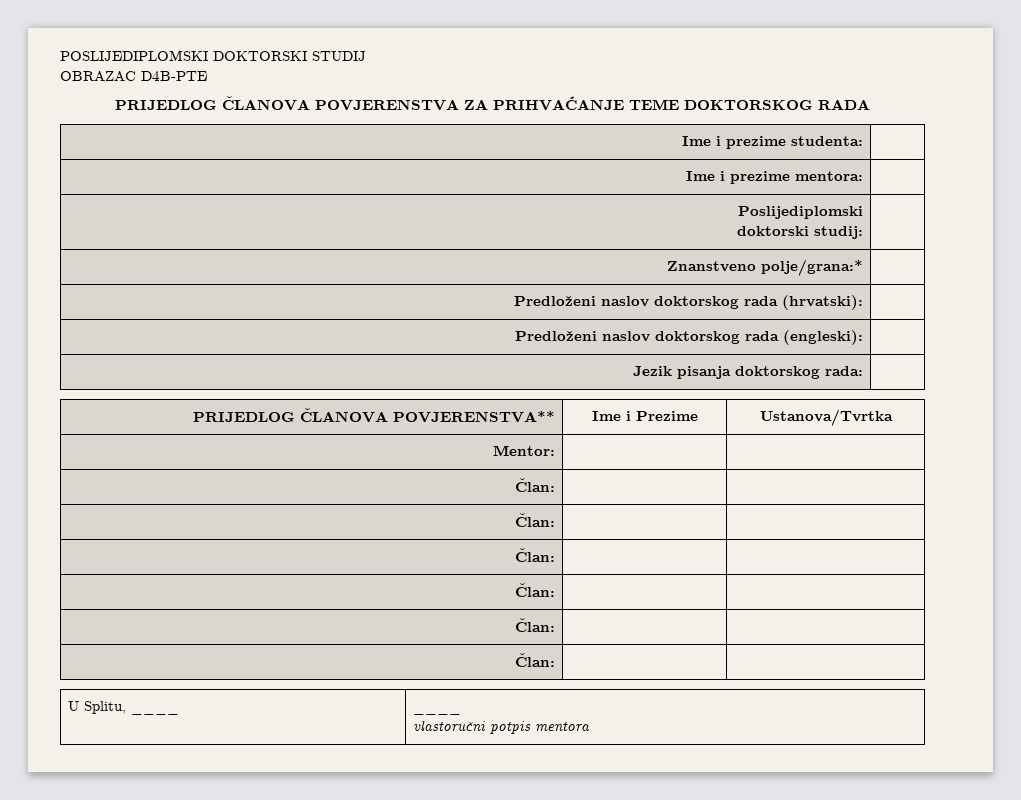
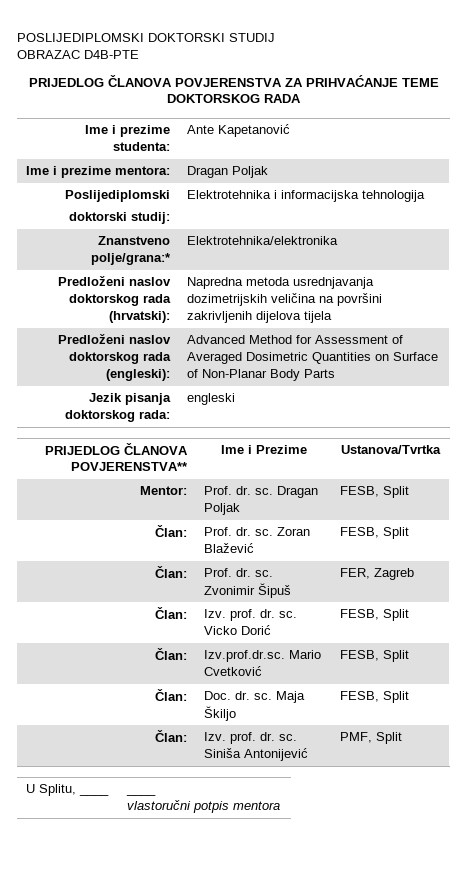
(863, 141) none -> [186,124,290,137] Ante Kapetanović
(863, 176) none -> [186,166,268,178] Dragan Poljak
(863, 232) none -> [186,190,425,202] Elektrotehnika i informacijska tehnologija
(863, 267) none -> [186,236,338,245] Elektrotehnika/elektronika
(863, 302) none -> [186,277,374,289] [186,293,382,306] [186,311,332,323] Napredna metoda usrednjavanja dozimetrijskih veličina na površini zakrivljenih dijelova tijela
(863, 337) none -> [186,335,403,344] [186,352,438,364] [186,369,335,381] Advanced Method for Assessment of Averaged Dosimetric Quantities on Surface of Non-Planar Body Parts
(863, 371) none -> [186,393,235,405] engleski
[514,478,555,492] [514,513,555,527] [514,548,555,562] [514,583,555,597] [514,618,555,632] [514,653,555,667] | // Član: | | // Član: | | // Član: | | // Član: | | // Član: | | // Član: | | -> [203,486,318,498] [203,503,240,515] [339,486,409,498] [155,525,188,537] [203,527,310,536] [203,543,254,553] [339,527,409,539] [155,566,188,578] [203,568,273,577] [203,583,291,598] [339,568,414,580] [155,607,188,619] [203,609,297,621] [203,625,271,635] [339,609,409,621] [155,648,188,660] [203,650,321,662] [203,666,262,676] [339,650,409,662] [155,689,188,701] [203,691,305,703] [203,706,236,721] [339,691,409,703] [155,730,188,742] [203,732,297,744] [203,748,308,761] [339,732,402,744] Prof. dr. sc. Dragan Poljak | FESB, Split // Član: | Prof. dr. sc. Zoran Blažević | FESB, Split // Član: | Prof. dr. sc. Zvonimir Šipuš | FER, Zagreb // Član: | Izv. prof. dr. sc. Vicko Dorić | FESB, Split // Član: | Izv.prof.dr.sc. Mario Cvetković | FESB, Split // Član: | Doc. dr. sc. Maja Škiljo | FESB, Split // Član: | Izv. prof. dr. sc. Siniša Antonijević | PMF, Split

